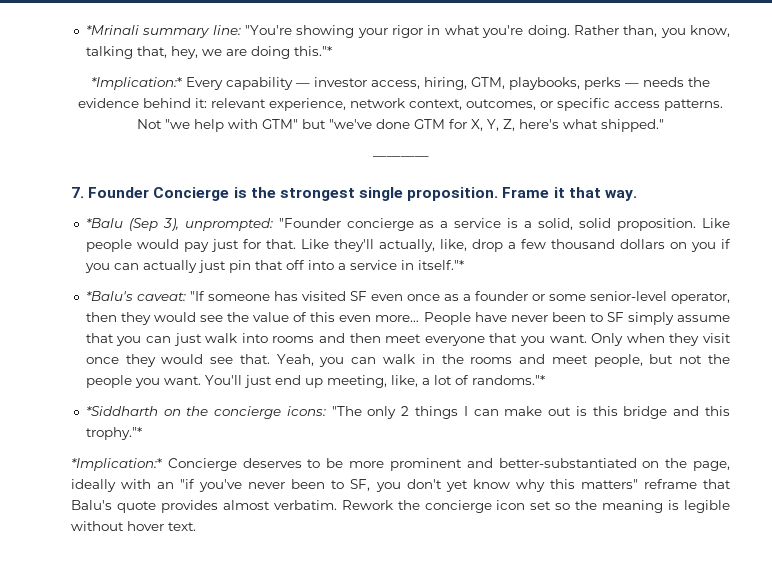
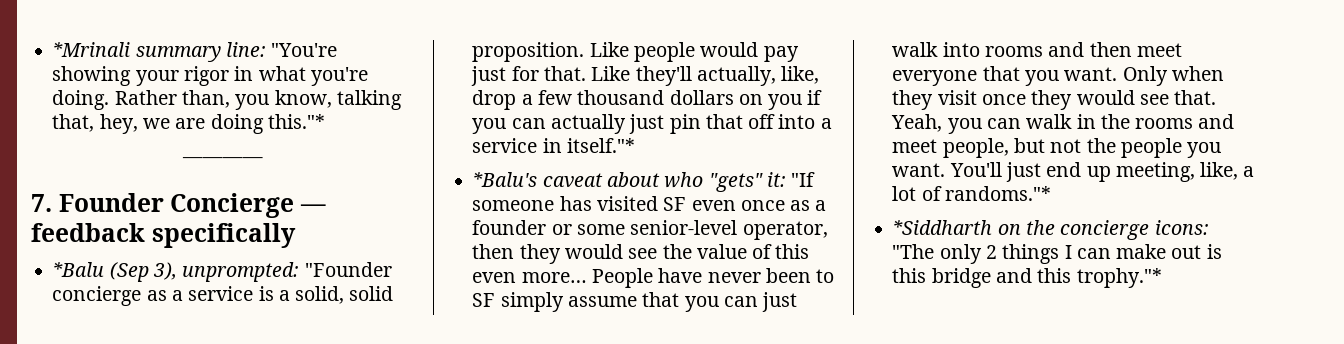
[91,77,710,90] [78,98,723,111] [137,119,664,132] [372,156,429,160] [71,187,638,201] *Implication:* Every capability — investor access, hiring, GTM, playbooks, perks — needs the evidence behind it: relevant experience, network context, outcomes, or specific access patterns. Not "we help with GTM" but "we've done GTM for X, Y, Z, here's what shipped." // ―――― // 7. Founder Concierge is the strongest single proposition. Frame it that way. -> [182,157,263,163] [31,193,326,218] [31,223,296,248] ―――― // 7. Founder Concierge — feedback specifically
[136,292,186,301] caveat: -> [542,172,786,192] caveat about who "gets" it:
[71,458,731,471] [71,479,731,492] [71,500,731,513] [71,521,196,531] // *Implication:* Concierge deserves to be more prominent and better-substantiated on the page, ideally with an "if you've never been to SF, you don't yet know why this matters" reframe that Balu's quote provides almost verbatim. Rework the concierge icon set so the meaning is legible without hover text. -> (1162, 278) none

